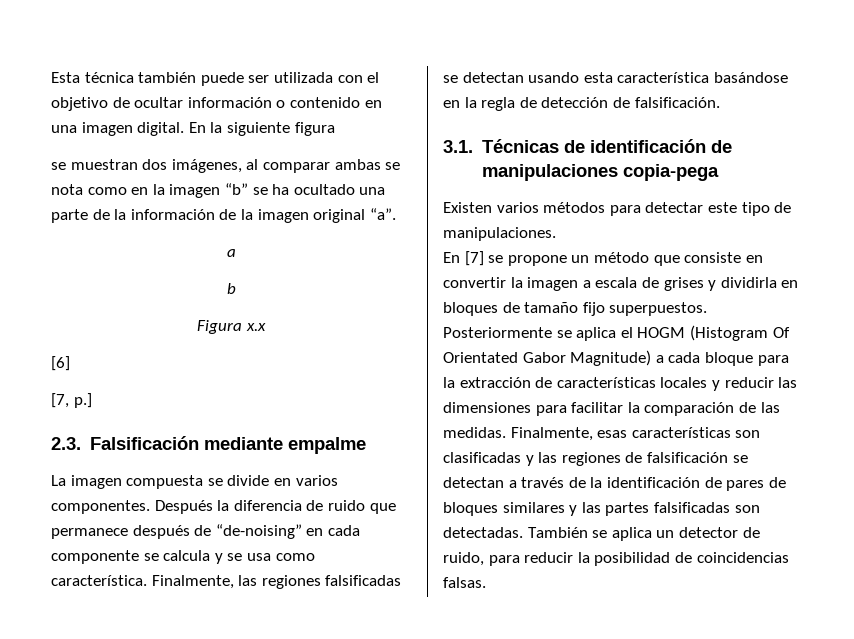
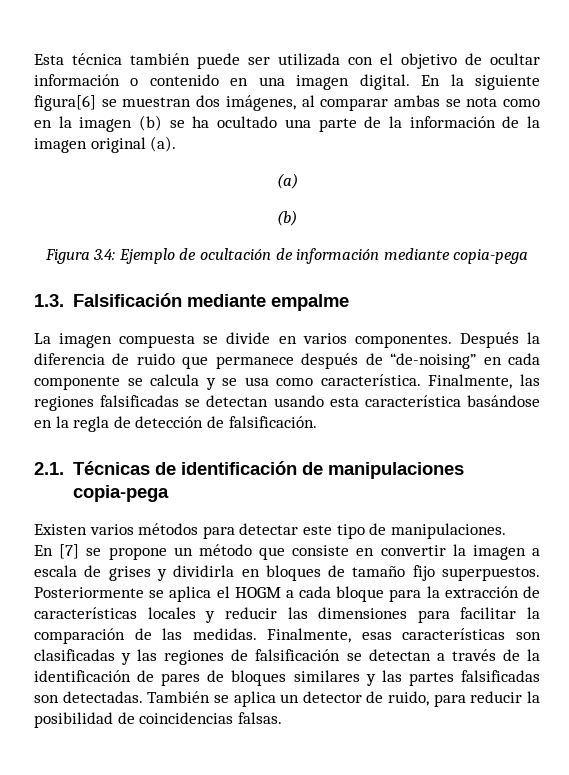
[294,122,335,136] figura // -> [34,95,96,111] figura[6]
[224,183,248,195] “b” -> [139,115,163,131] (b)
[369,208,396,220] [226,249,236,257] [226,283,236,294] [197,320,266,334] [51,356,70,371] [51,393,92,408] [51,437,81,450] “a”. // a // b // Figura x.x // [6] // [7, p.] // 2.3. -> [150,136,177,152] [276,173,298,189] [277,210,297,226] [44,248,529,264] [34,294,64,307] (a). // (a) // (b) // Figura 3.4: Ejemplo de ocultación de información mediante copia-pega // 1.3.
[443,140,473,153] 3.1. -> [34,462,64,475] 2.1.
[689,325,790,341] [443,350,652,366] (Histogram Of Orientated Gabor Magnitude) -> (281, 592) none

